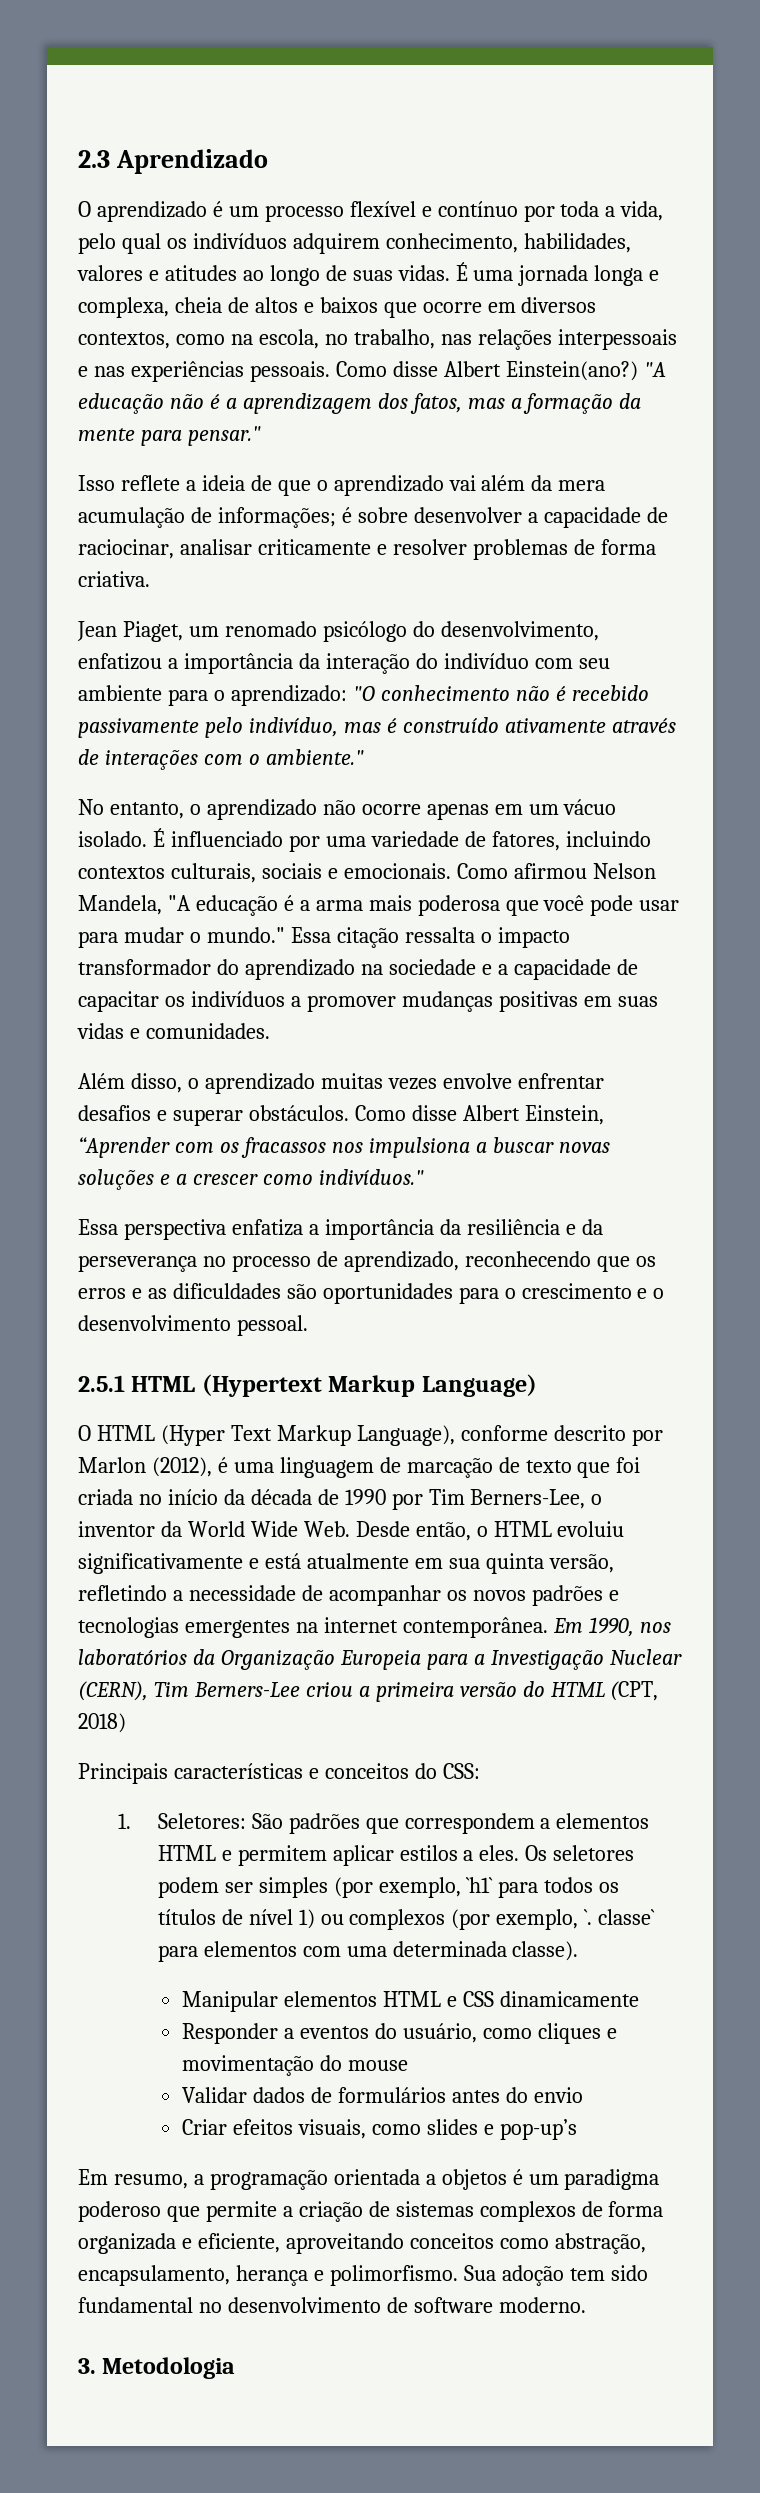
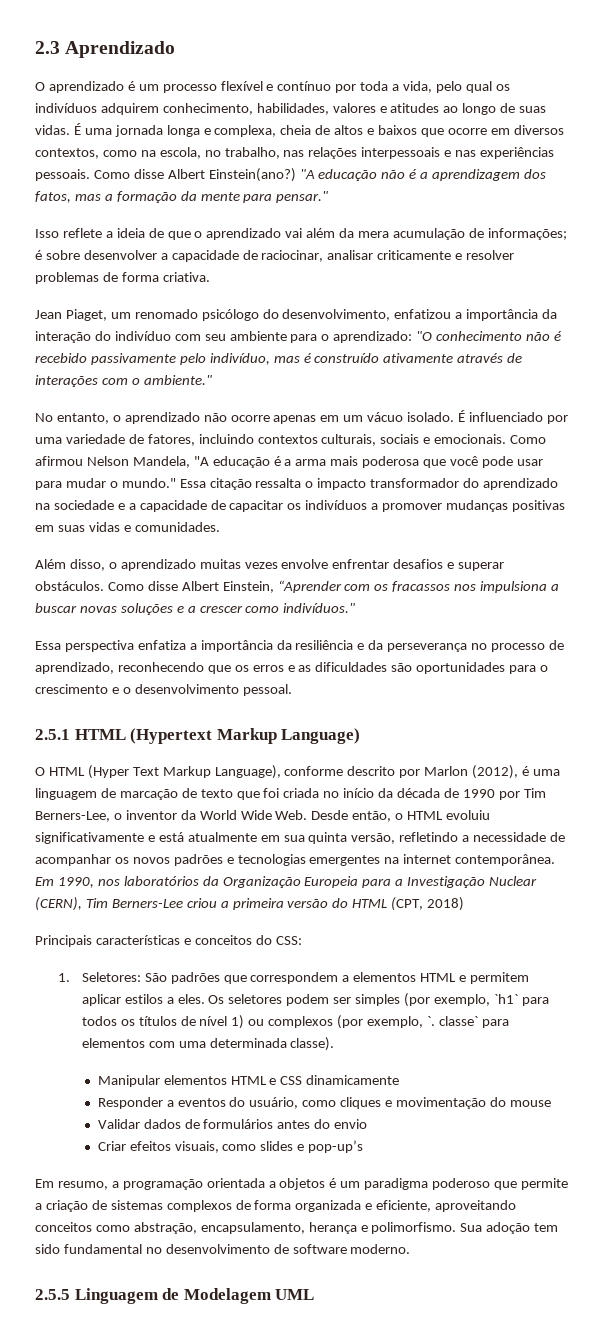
[78,2357,236,2379] 3. Metodologia -> [35,1288,315,1304] 2.5.5 Linguagem de Modelagem UML

